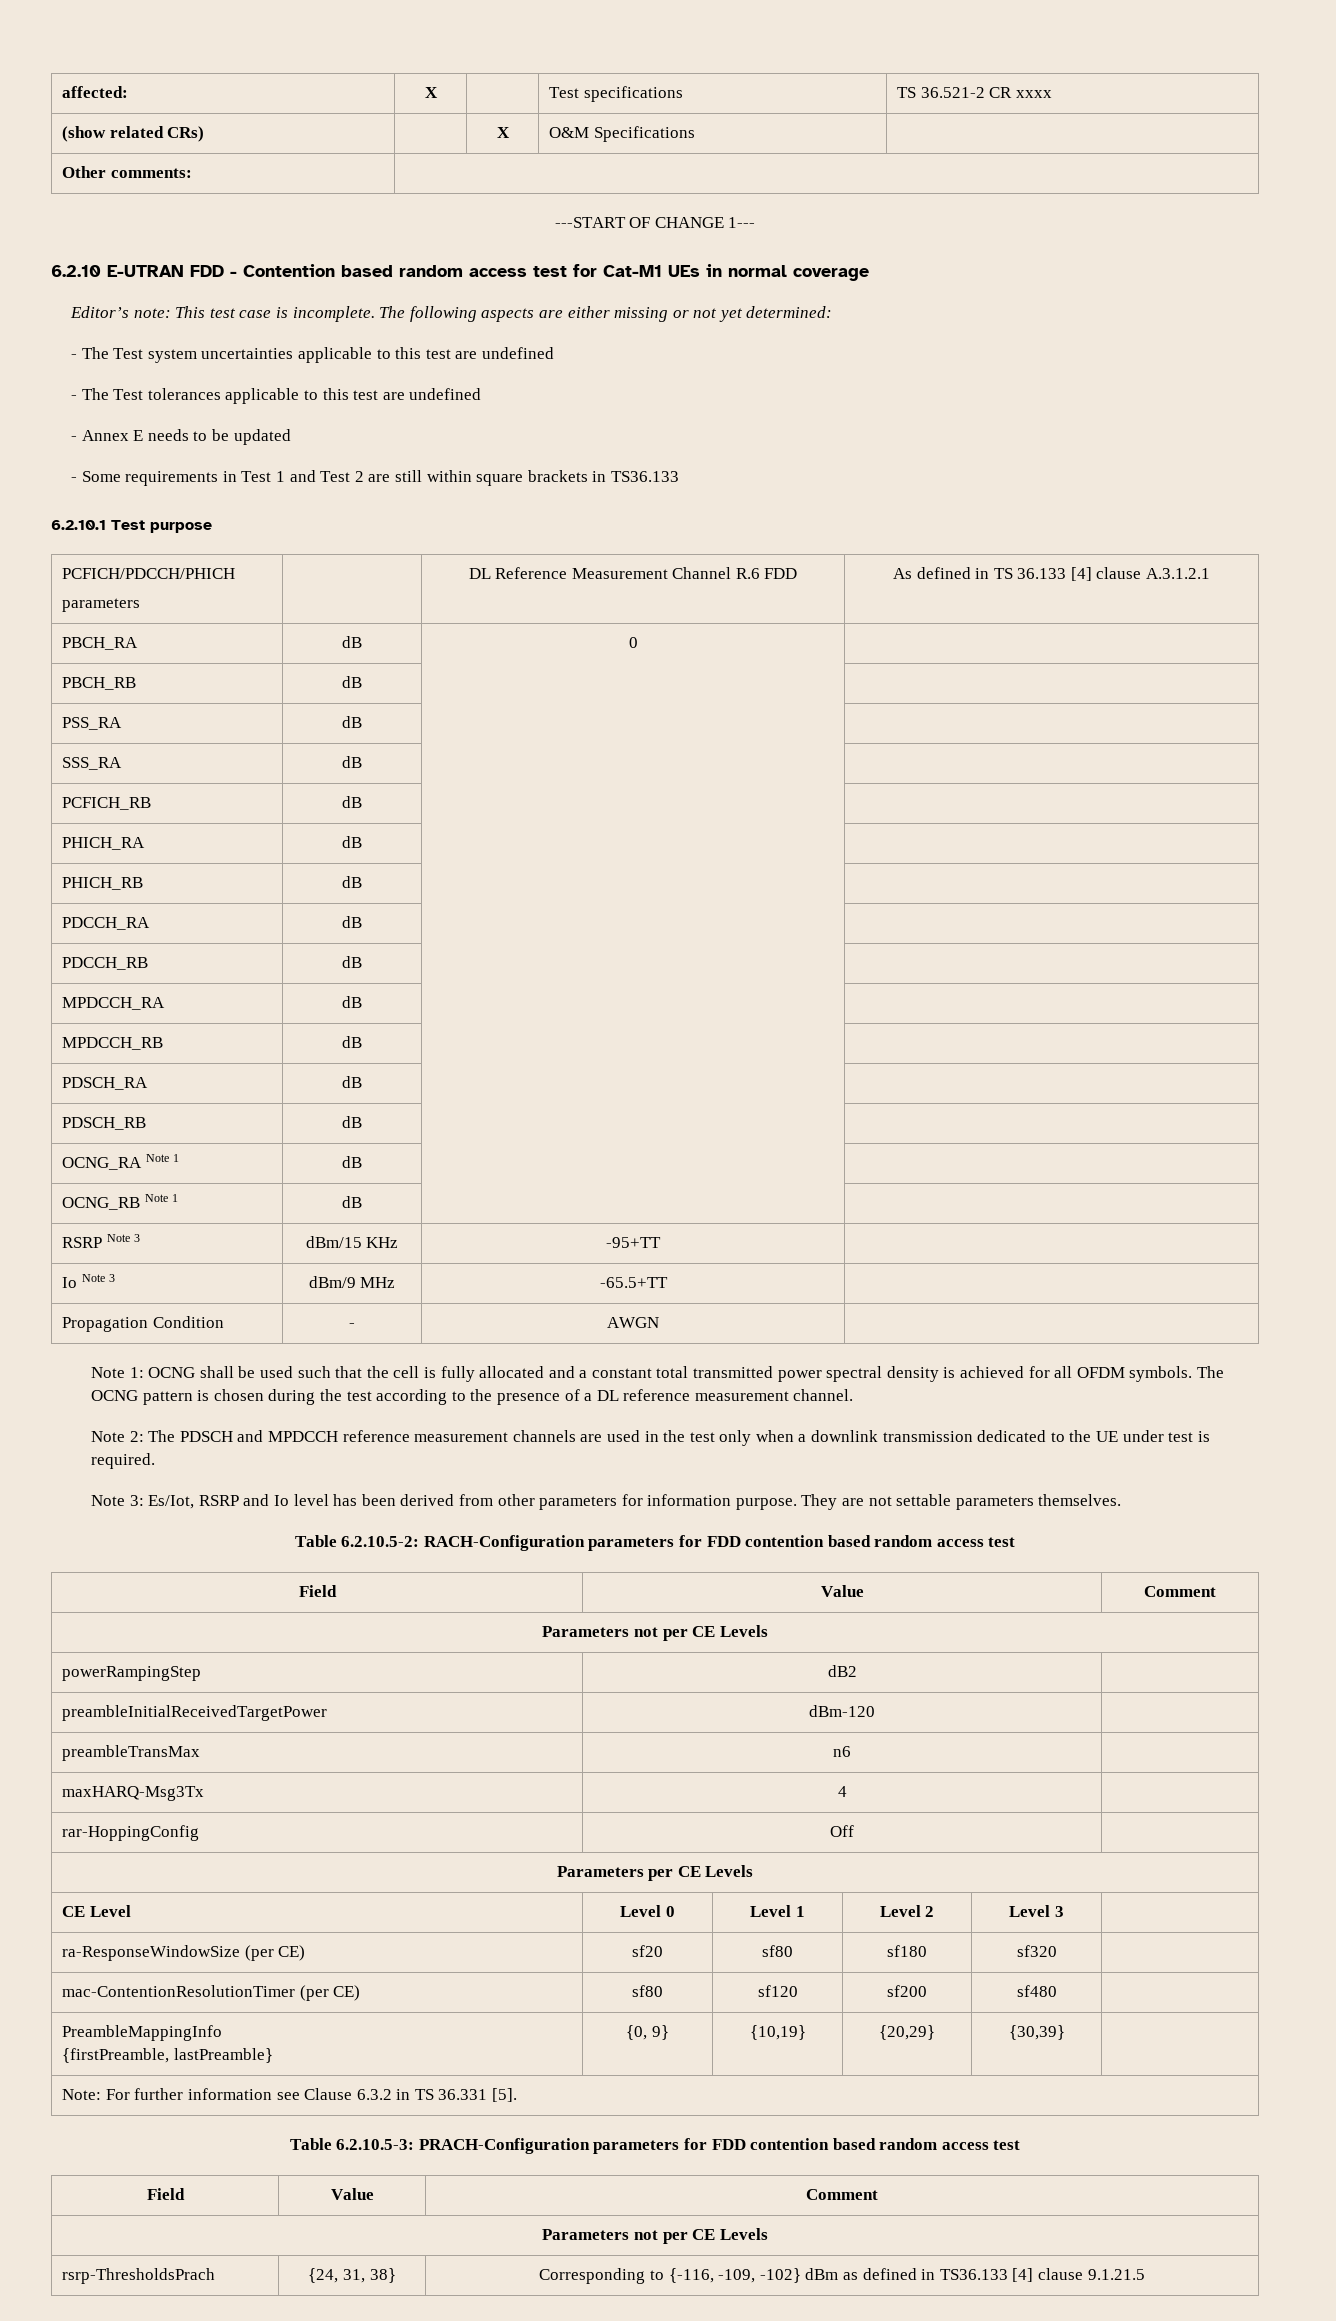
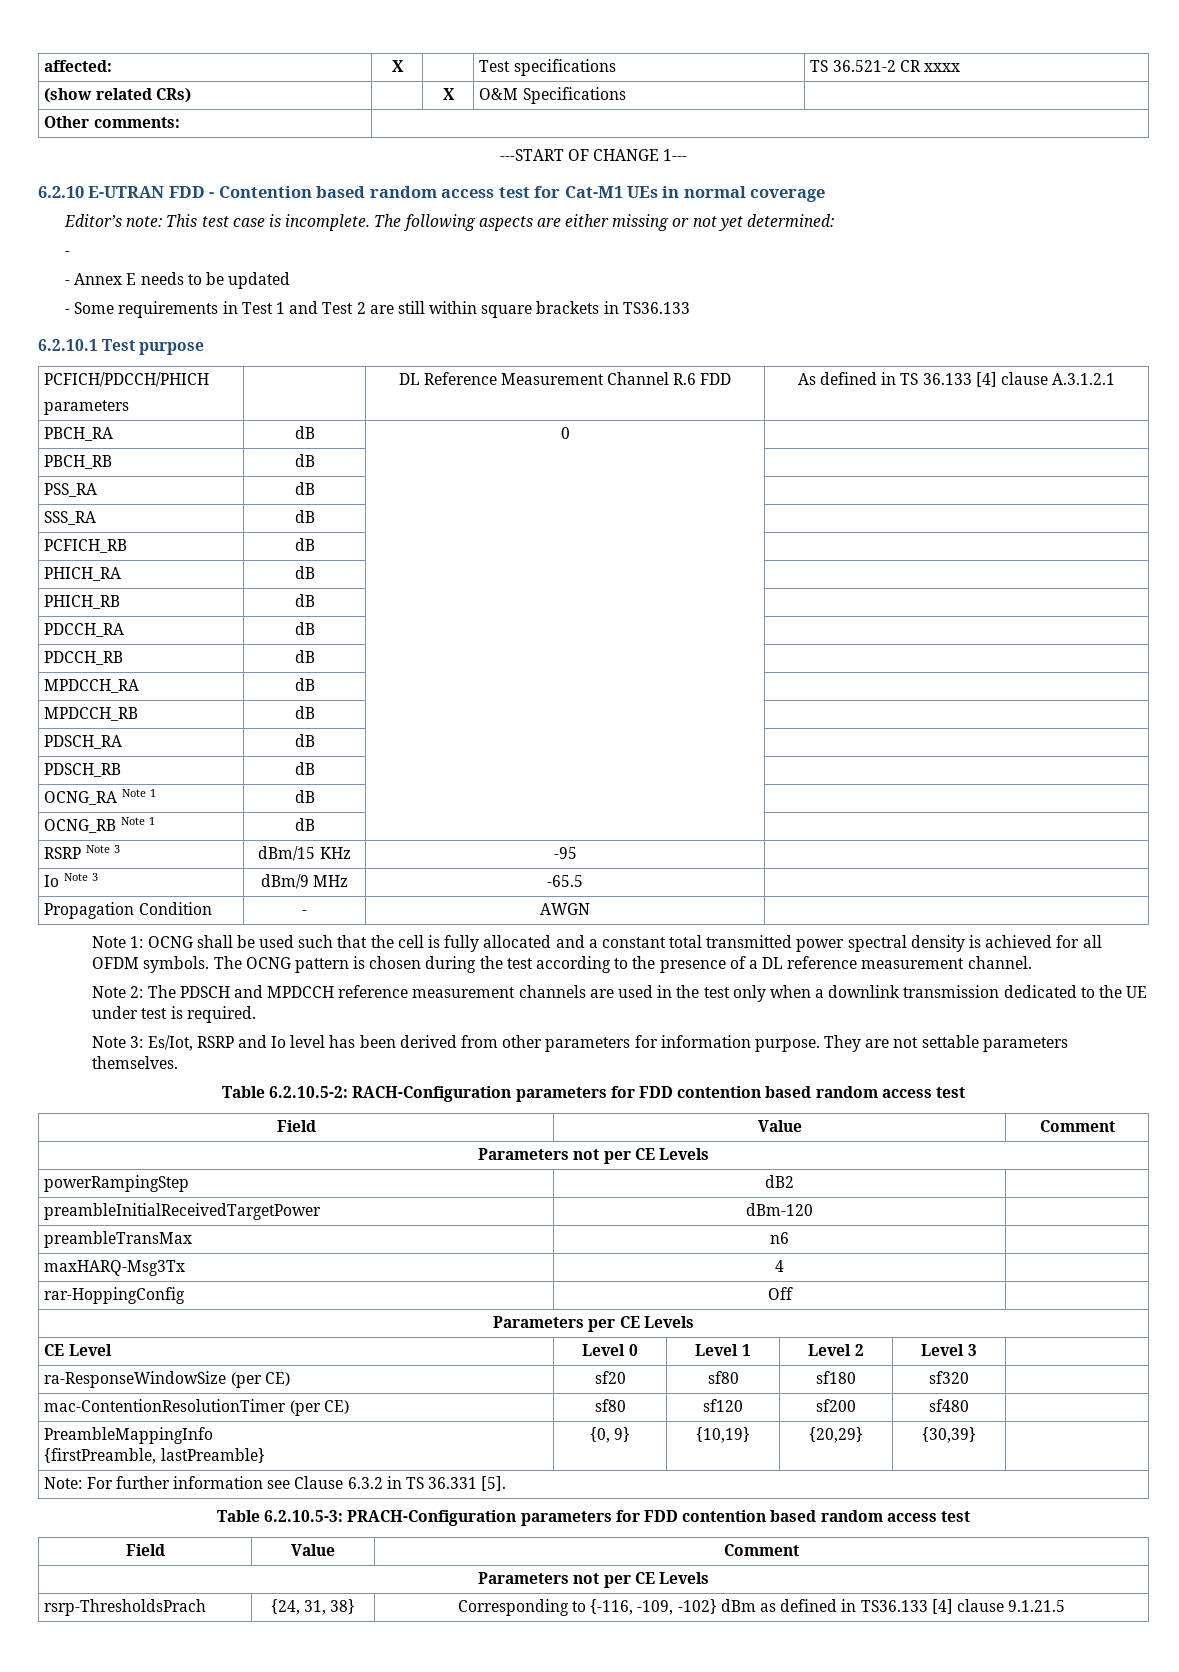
[81,347,554,363] [71,388,482,404] The Test system uncertainties applicable to this test are undefined // - The Test tolerances applicable to this test are undefined -> (71, 253) none
[606,1237,661,1248] -95+TT -> [553,847,577,859] -95
[599,1277,668,1288] -65.5+TT -> [547,875,583,887] -65.5

